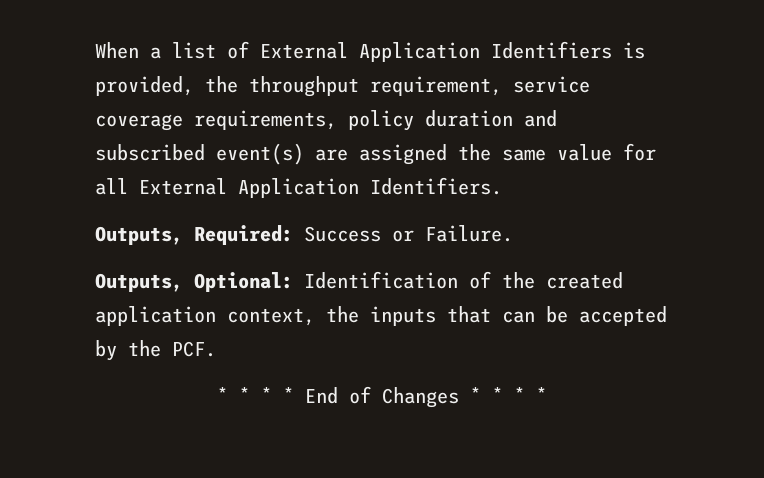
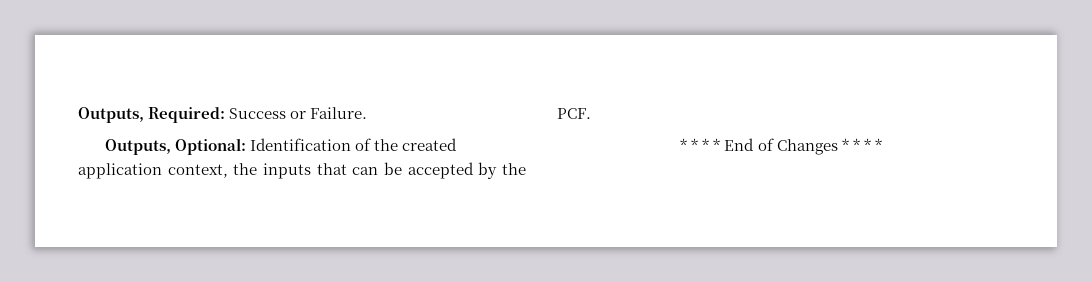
[95,41,645,62] [95,76,590,97] [95,110,557,131] [95,143,656,165] [95,177,502,198] When a list of External Application Identifiers is provided, the throughput requirement, service coverage requirements, policy duration and subscribed event(s) are assigned the same value for all External Application Identifiers. // -> (78, 115) none

